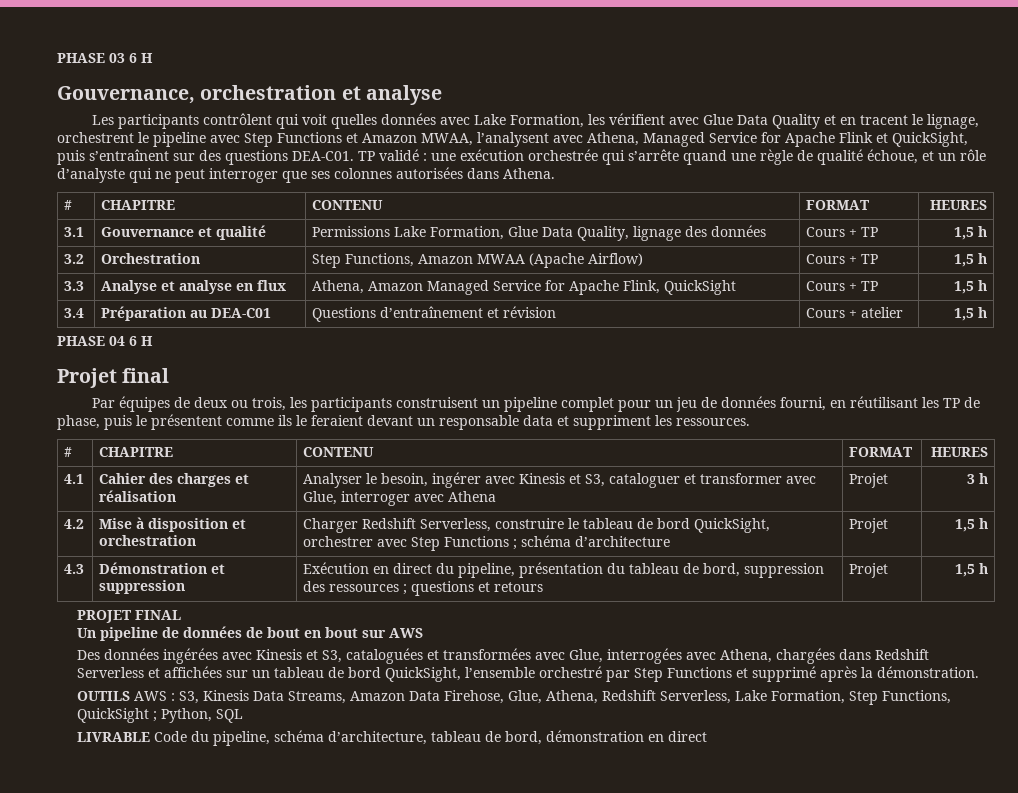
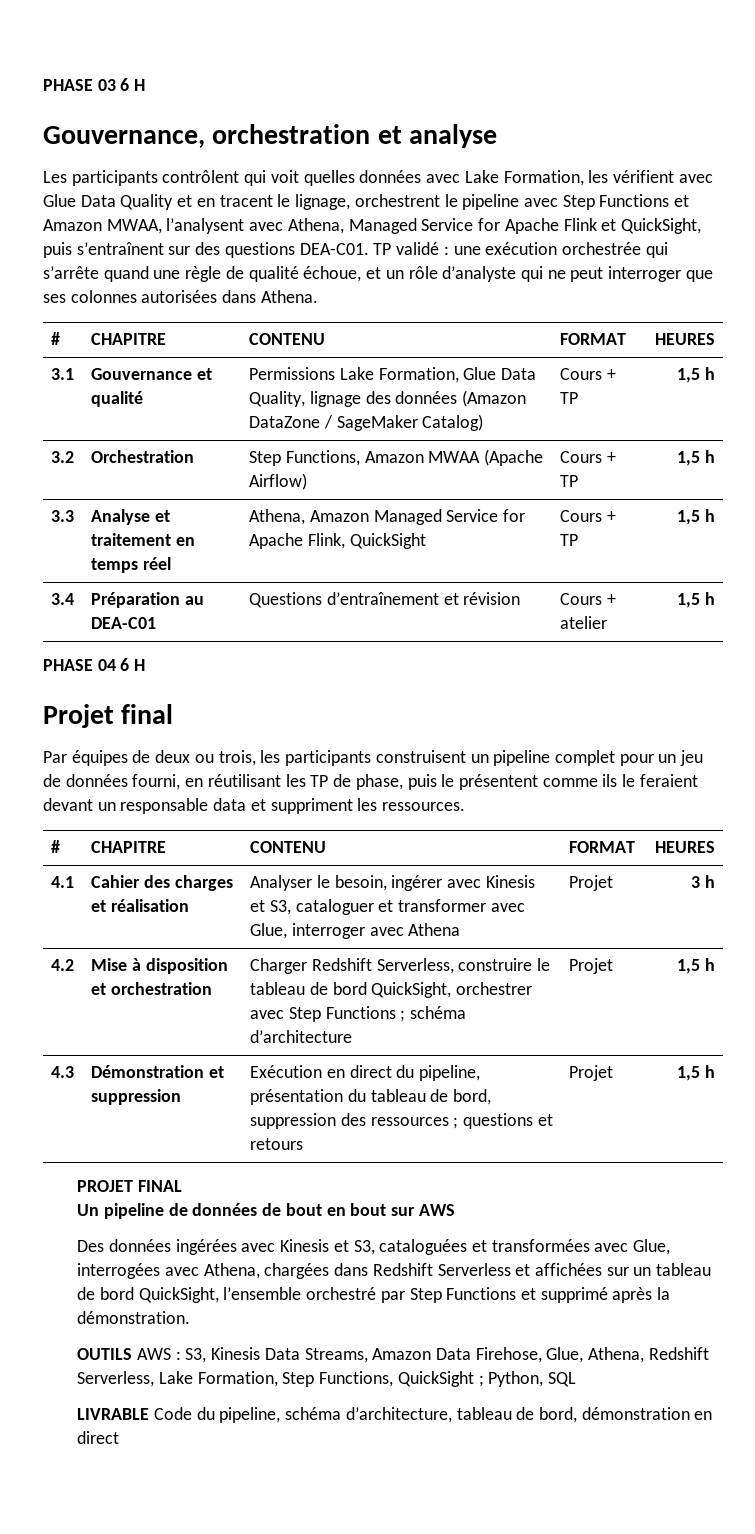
(767, 231) none -> [461,390,526,407] [249,414,484,431] (Amazon DataZone / SageMaker Catalog)
[179,280,287,294] analyse en flux -> [91,533,195,546] [91,557,171,573] traitement en temps réel

